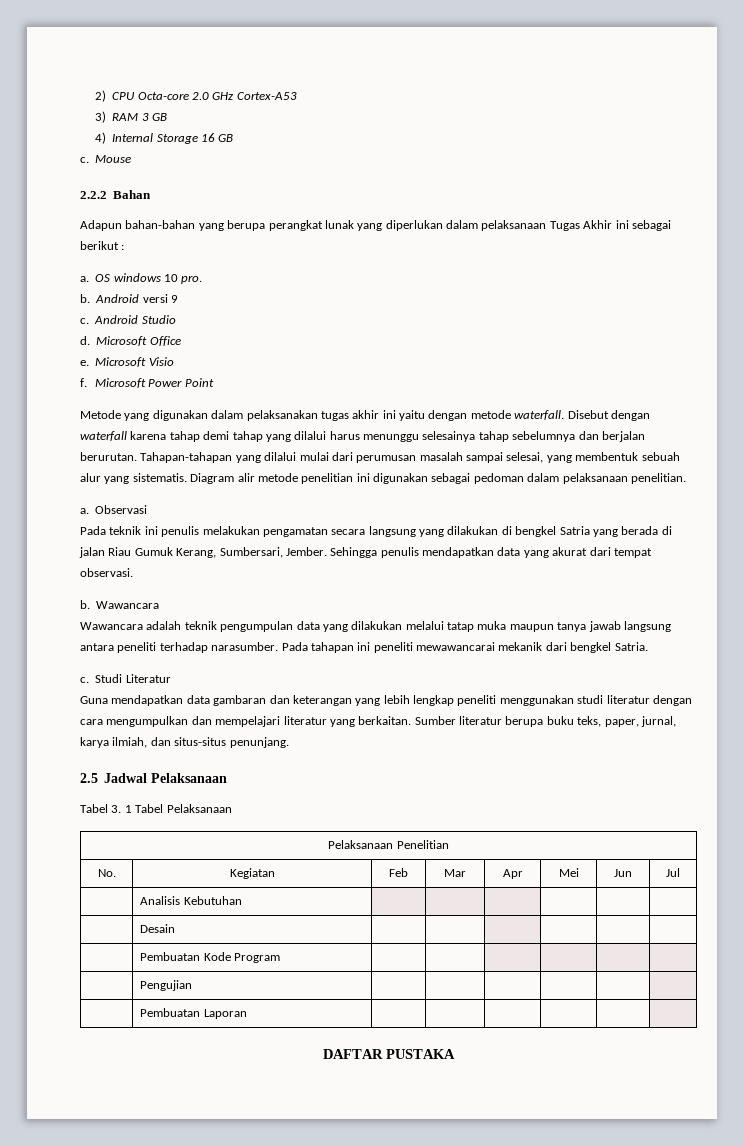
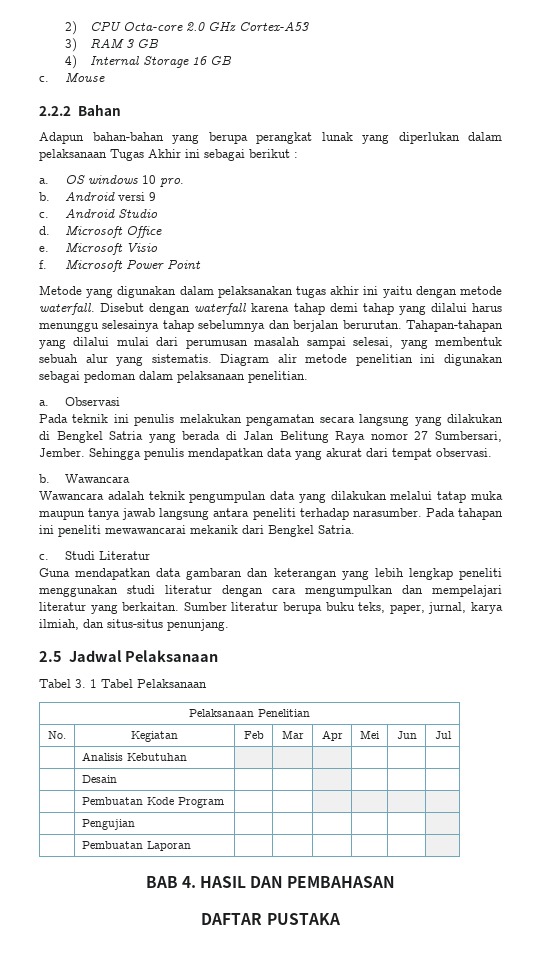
[515,526,557,537] bengkel -> [56,431,103,443] Bengkel
[79,547,217,558] jalan Riau Gumuk Kerang, -> [243,431,429,443] Jalan Belitung Raya nomor 27
[570,642,612,653] bengkel -> [268,525,314,537] Bengkel
(247, 1014) none -> [145,876,396,888] // BAB 4. HASIL DAN PEMBAHASAN

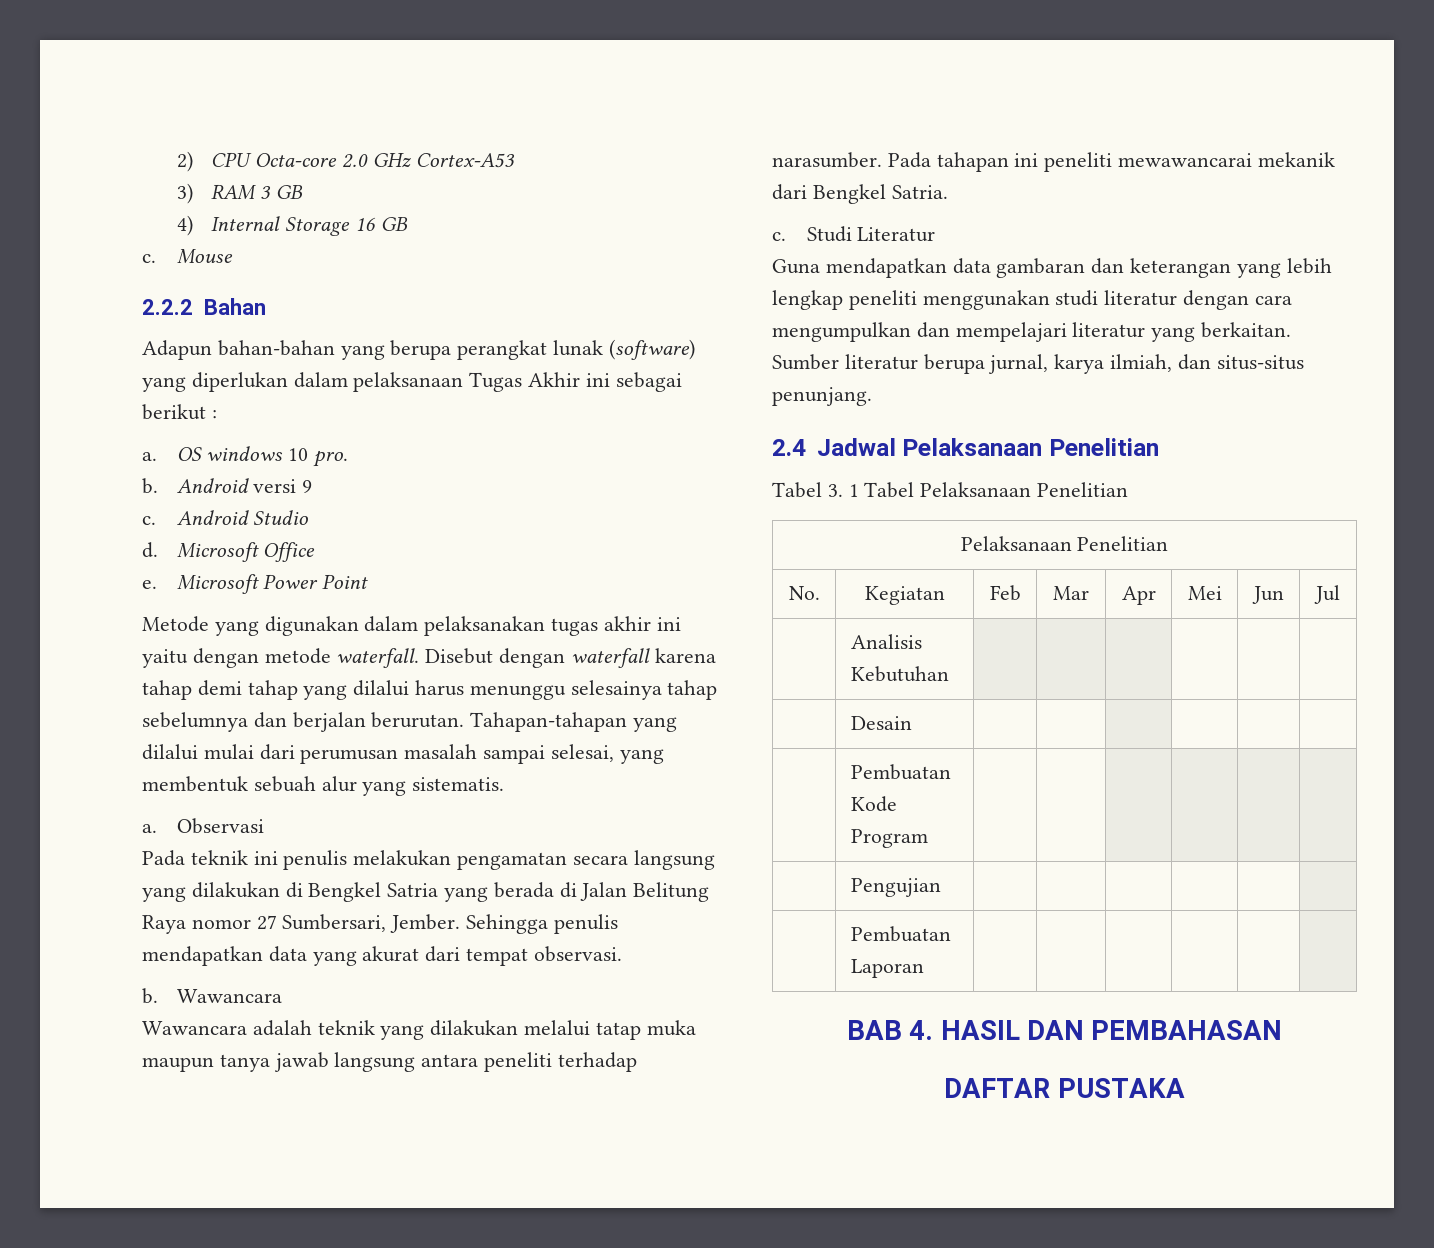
(353, 136) none -> [608,339,695,360] (software)
[125,242,158,253] [39,259,123,272] Visio // f. Microsoft -> (259, 584) none
[220,354,503,366] [39,371,308,383] Diagram alir metode penelitian ini digunakan sebagai pedoman dalam pelaksanaan penelitian. -> (505, 784) none
[189,491,296,503] pengumpulan data -> (375, 1027) none
[325,602,425,614] buku teks, paper, -> (985, 364) none
[39,651,62,662] 2.5 -> [772,439,806,456] 2.4
(219, 656) none -> [1048,438,1159,456] Penelitian
(207, 683) none -> [1037,482,1129,497] Penelitian

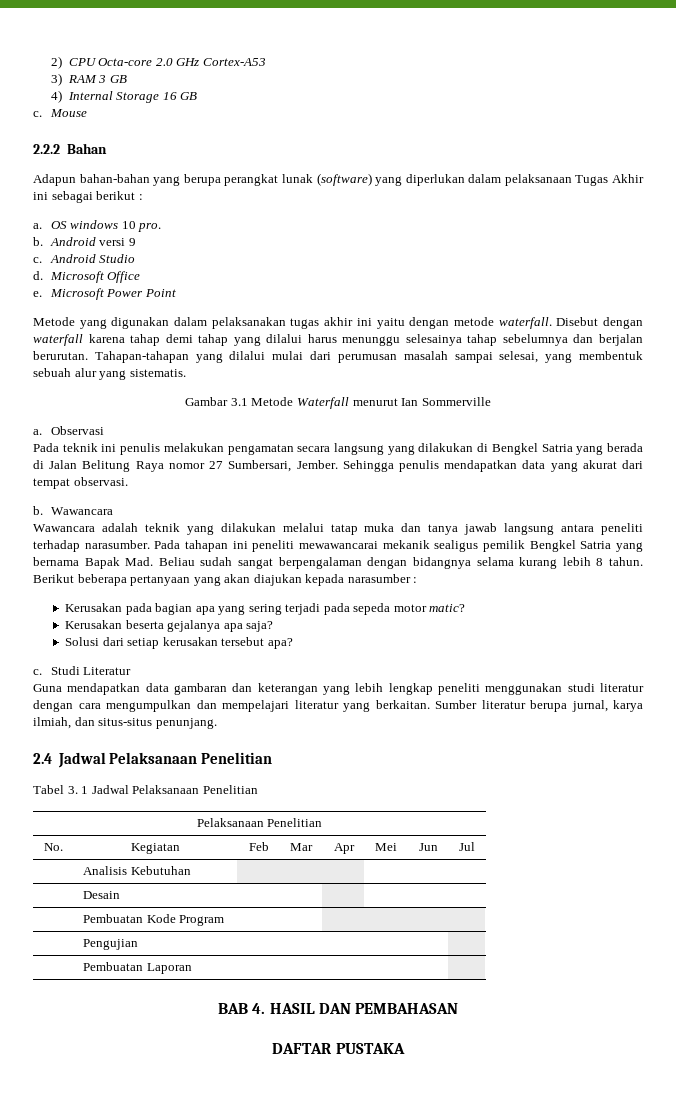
(505, 784) none -> [185,397,491,409] // Gambar 3.1 Metode Waterfall menurut Ian Sommerville
[142,1057,214,1072] maupun -> [401,523,422,532] dan
[772,184,948,204] dari Bengkel Satria. -> [434,540,643,552] [33,557,644,569] [33,574,418,586] [65,603,466,615] [65,620,274,632] [65,637,293,649] sealigus pemilik Bengkel Satria yang bernama Bapak Mad. Beliau sudah sangat berpengalaman dengan bidangnya selama kurang lebih 8 tahun. Berikut beberapa pertanyaan yang akan diajukan kepada narasumber : // Kerusakan pada bagian apa yang sering terjadi pada sepeda motor matic? // Kerusakan beserta gejalanya apa saja? // Solusi dari setiap kerusakan tersebut apa?
[864,482,915,498] Tabel -> [91,785,129,794] Jadwal

